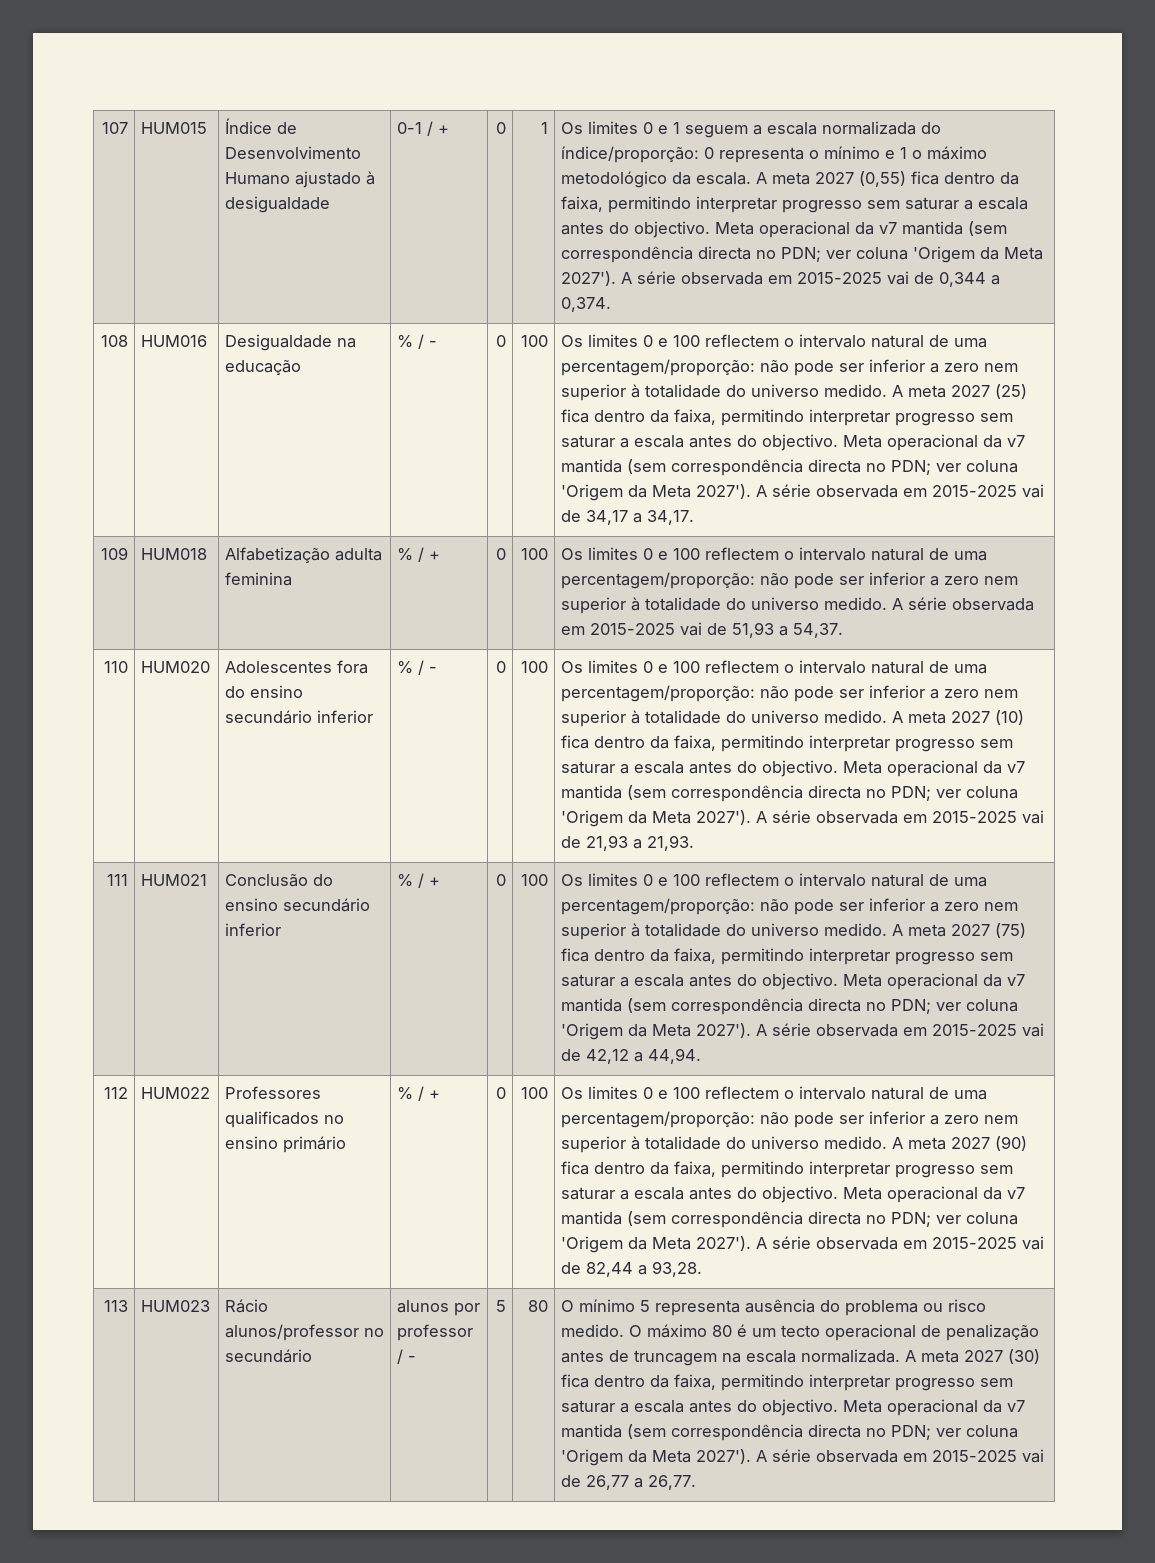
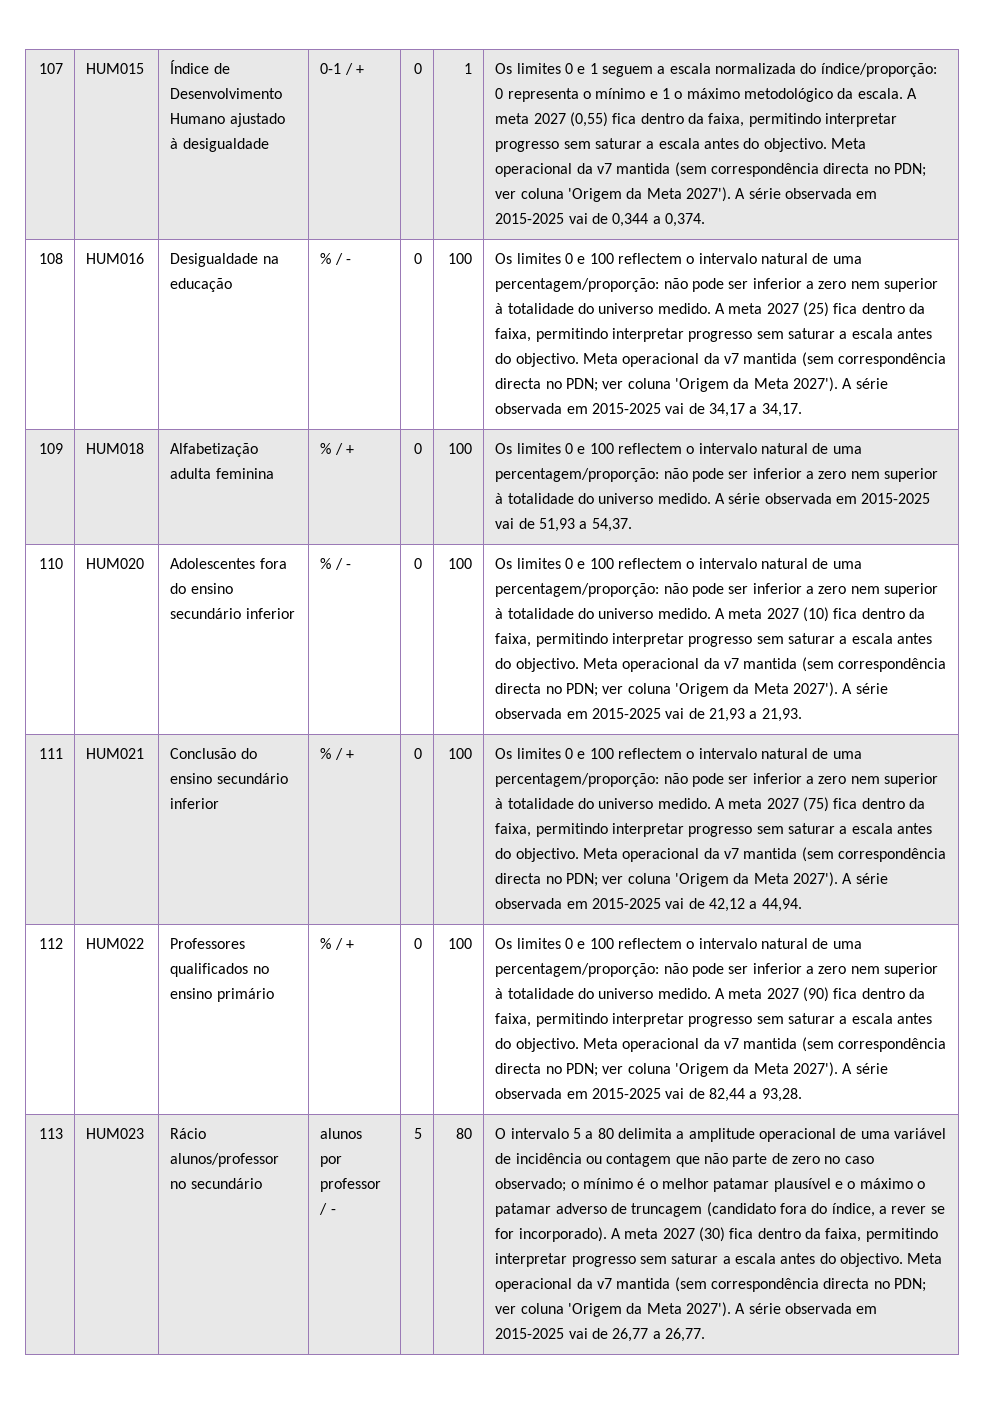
[578,1299,986,1316] [560,1324,1039,1341] [560,1349,900,1366] mínimo 5 representa ausência do problema ou risco medido. O máximo 80 é um tecto operacional de penalização antes de truncagem na escala normalizada. -> [510,1128,946,1142] [495,1153,874,1167] [495,1178,925,1192] [495,1202,945,1217] [495,1227,607,1242] intervalo 5 a 80 delimita a amplitude operacional de uma variável de incidência ou contagem que não parte de zero no caso observado; o mínimo é o melhor patamar plausível e o máximo o patamar adverso de truncagem (candidato fora do índice, a rever se for incorporado).

